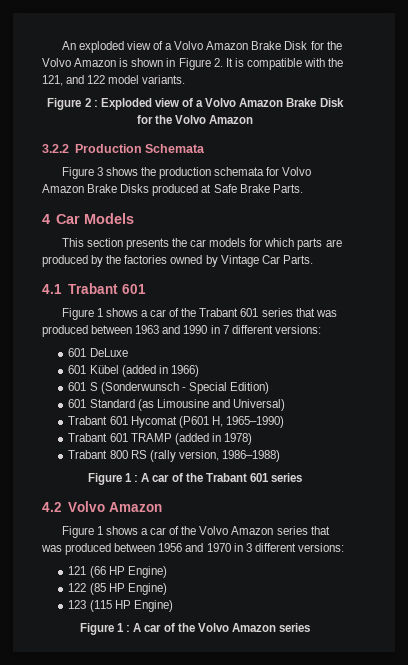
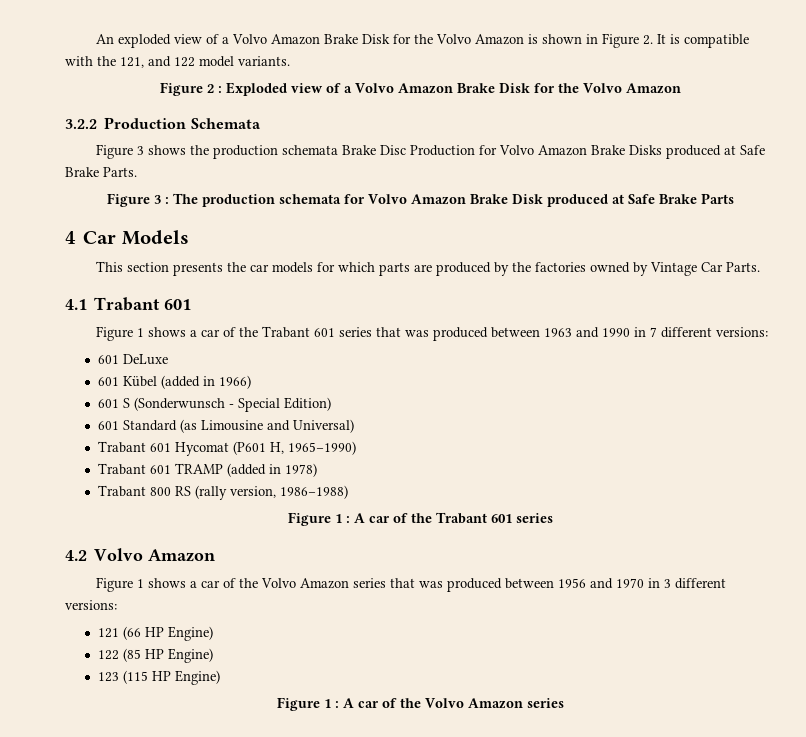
(265, 171) none -> [341,145,475,156] Brake Disc Production
(303, 188) none -> [106,193,734,207] // Figure 3 : The production schemata for Volvo Amazon Brake Disk produced at Safe Brake Parts

